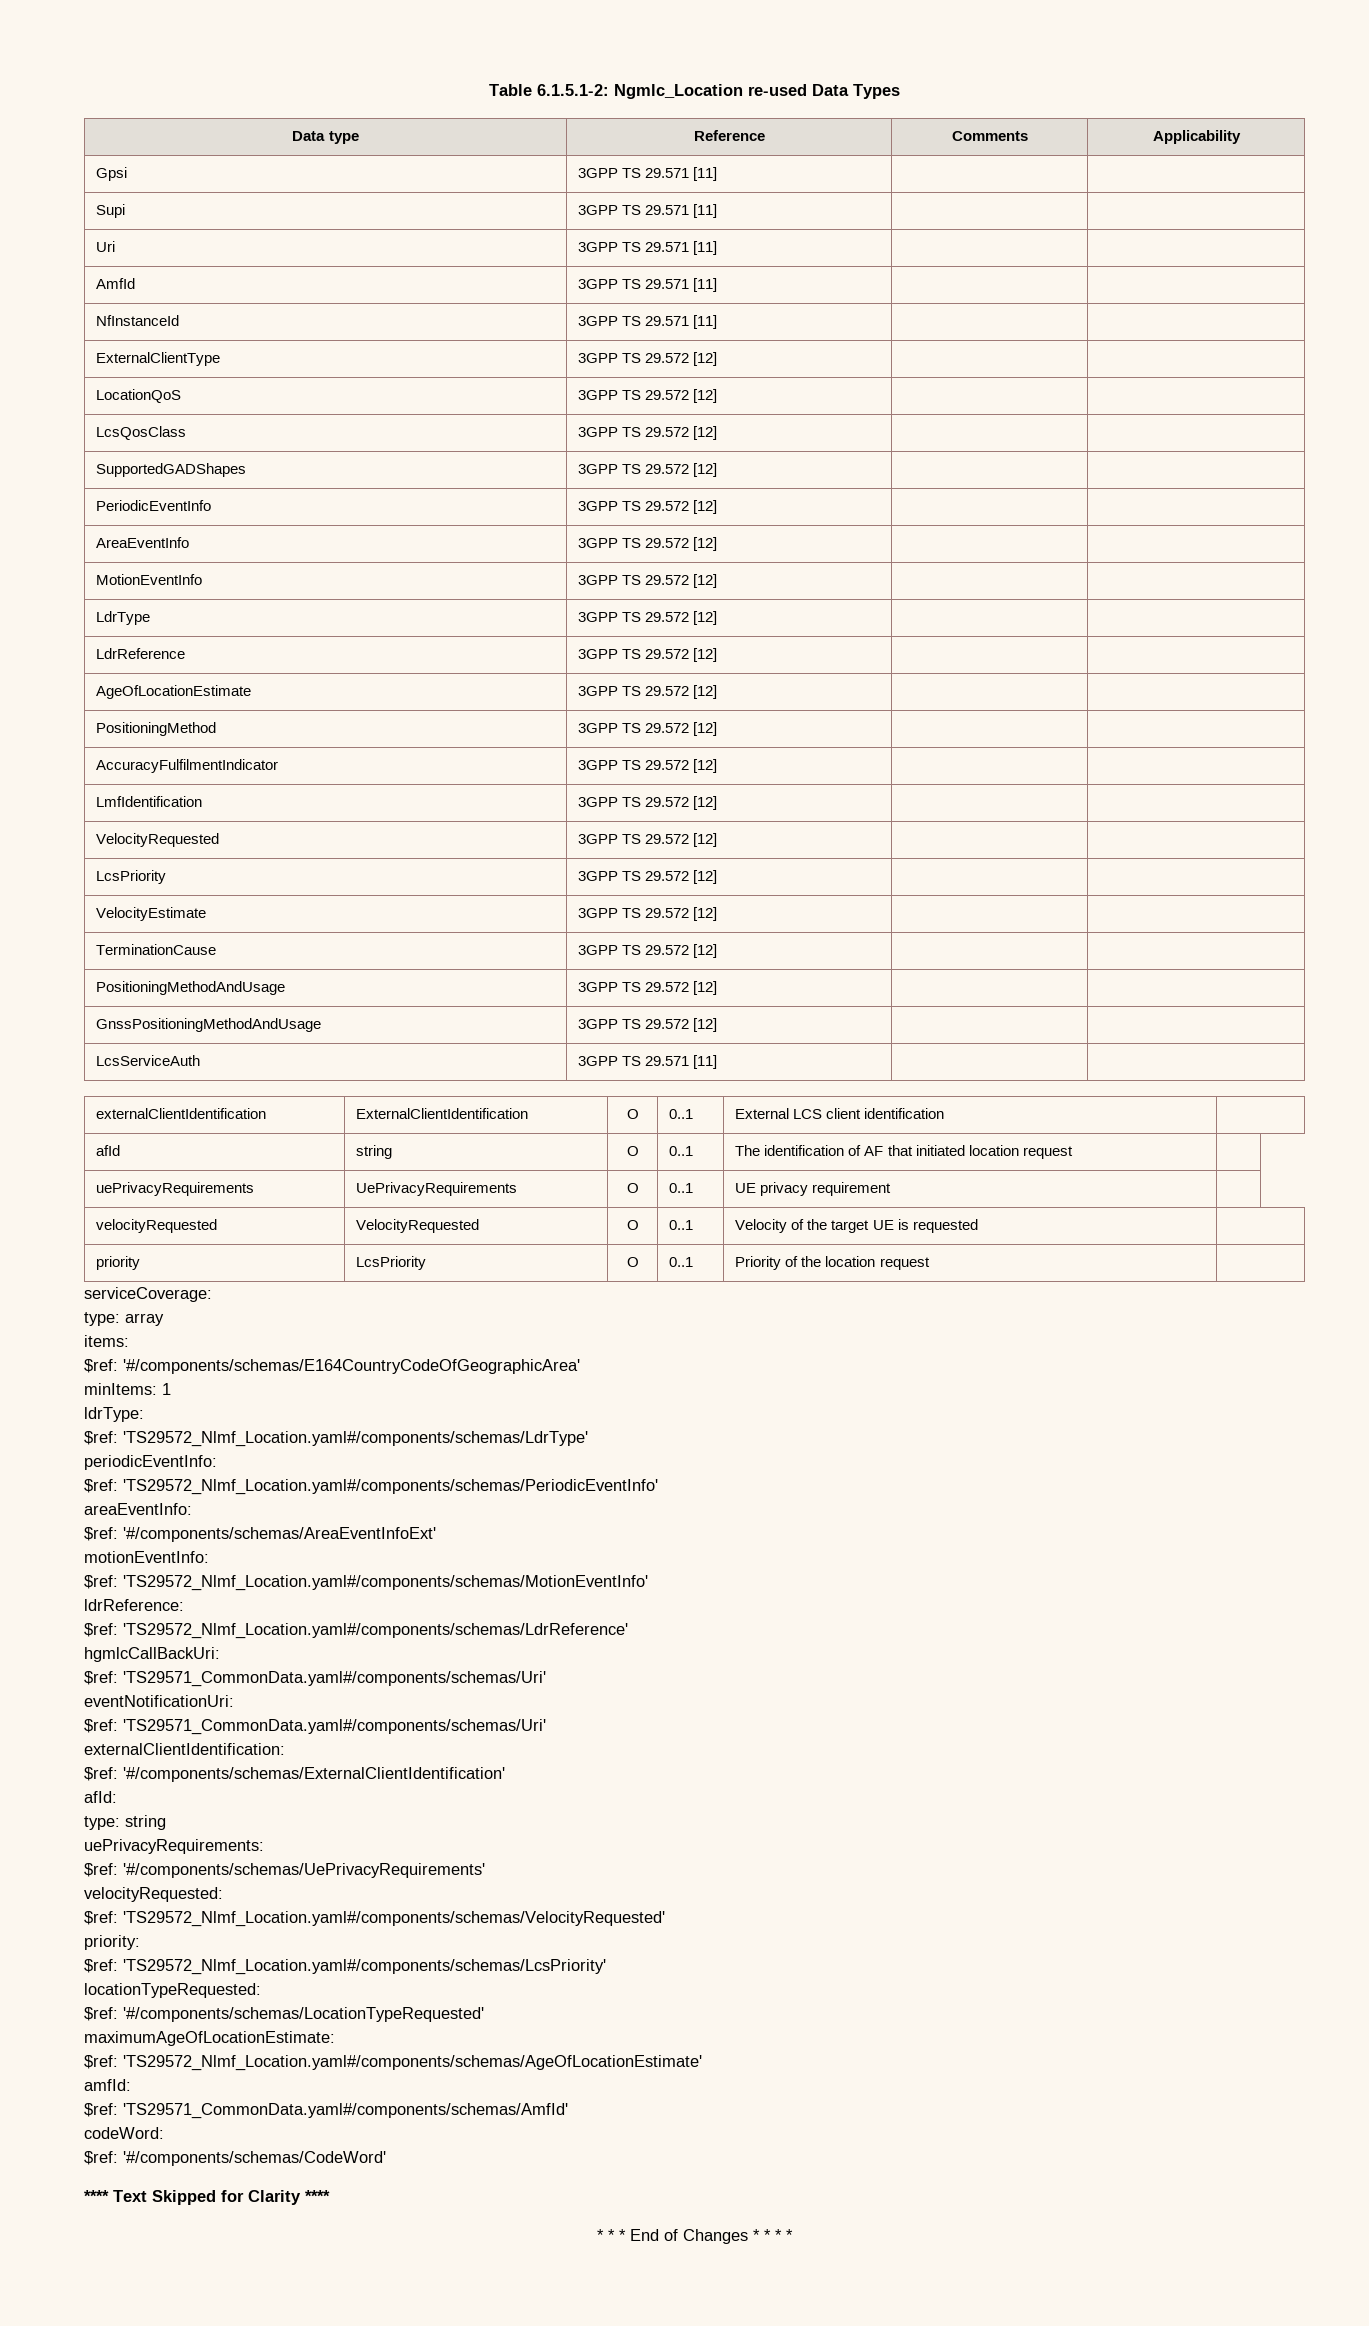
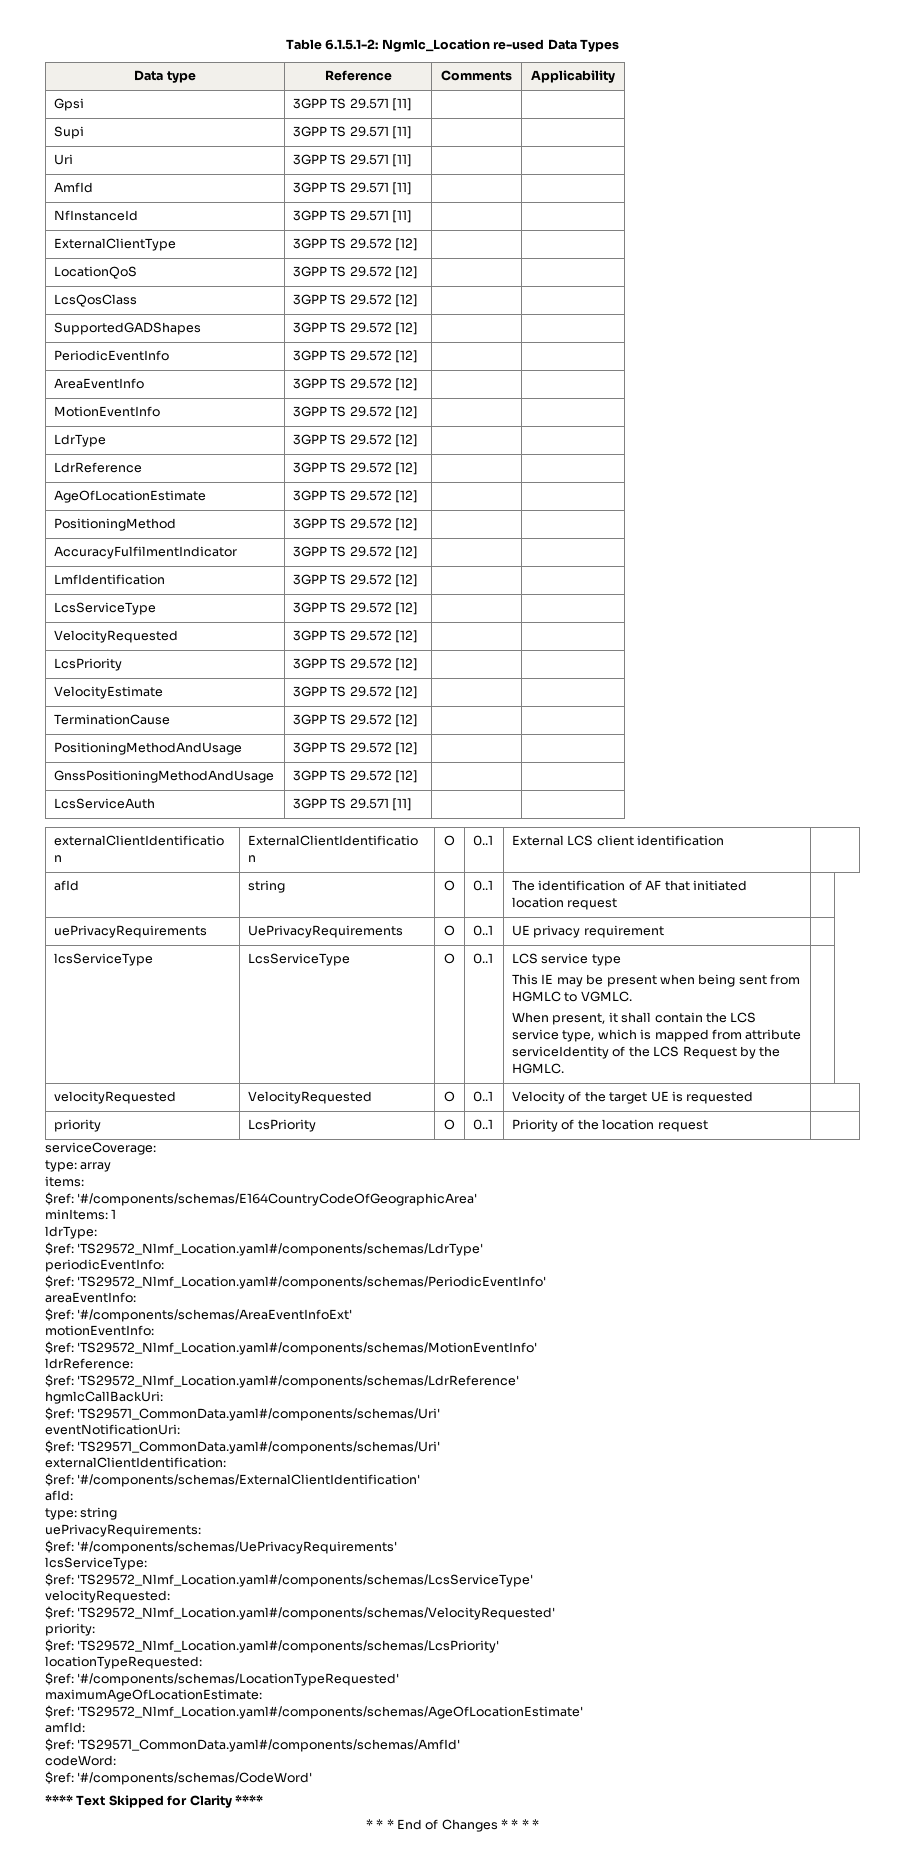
(718, 803) none -> [54,602,157,615] [293,602,419,615] // LcsServiceType | 3GPP TS 29.572 [12] | |
(892, 1189) none -> [54,953,154,966] [248,953,351,966] [444,953,455,964] [473,953,494,964] [512,953,621,966] [512,974,801,987] [512,991,632,1002] [512,1012,757,1025] [512,1029,802,1042] [512,1046,781,1059] [512,1063,565,1074] // lcsServiceType | LcsServiceType | O | 0..1 | LCS service type // This IE may be present when being sent from HGMLC to VGMLC. // When present, it shall contain the LCS service type, which is mapped from attribute serviceIdentity of the LCS Request by the HGMLC. |
(485, 1870) none -> [45,1557,147,1570] [45,1573,534,1587] // lcsServiceType: // $ref: 'TS29572_Nlmf_Location.yaml#/components/schemas/LcsServiceType'

